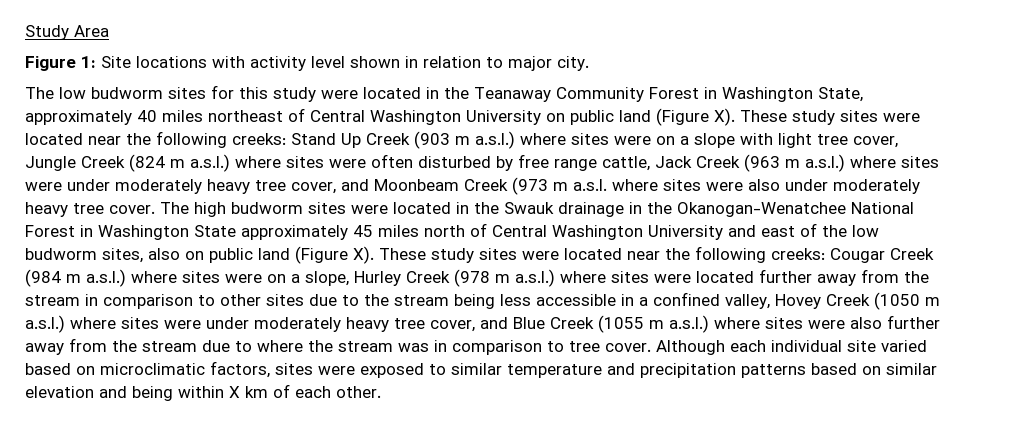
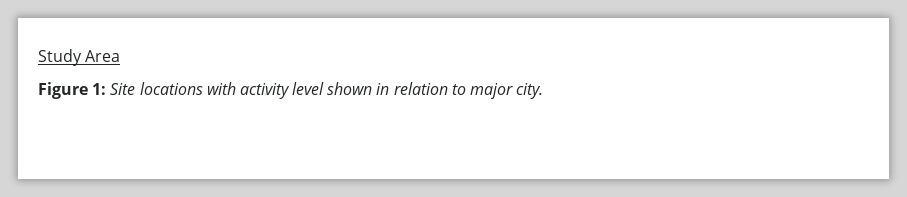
[25,85,863,102] [25,108,920,126] [25,131,898,149] [25,154,939,172] [25,177,920,195] [25,202,914,217] [25,223,879,240] [25,246,934,264] [25,269,929,287] [25,292,940,310] [25,315,940,333] [25,338,927,355] [25,361,937,378] [25,384,381,401] // The low budworm sites for this study were located in the Teanaway Community Forest in Washington State, approximately 40 miles northeast of Central Washington University on public land (Figure X). These study sites were located near the following creeks: Stand Up Creek (903 m a.s.l.) where sites were on a slope with light tree cover, Jungle Creek (824 m a.s.l.) where sites were often disturbed by free range cattle, Jack Creek (963 m a.s.l.) where sites were under moderately heavy tree cover, and Moonbeam Creek (973 m a.s.l. where sites were also under moderately heavy tree cover. The high budworm sites were located in the Swauk drainage in the Okanogan-Wenatchee National Forest in Washington State approximately 45 miles north of Central Washington University and east of the low budworm sites, also on public land (Figure X). These study sites were located near the following creeks: Cougar Creek (984 m a.s.l.) where sites were on a slope, Hurley Creek (978 m a.s.l.) where sites were located further away from the stream in comparison to other sites due to the stream being less accessible in a confined valley, Hovey Creek (1050 m a.s.l.) where sites were under moderately heavy tree cover, and Blue Creek (1055 m a.s.l.) where sites were also further away from the stream due to where the stream was in comparison to tree cover. Although each individual site varied based on microclimatic factors, sites were exposed to similar temperature and precipitation patterns based on similar elevation and being within X km of each other. -> (544, 91) none

